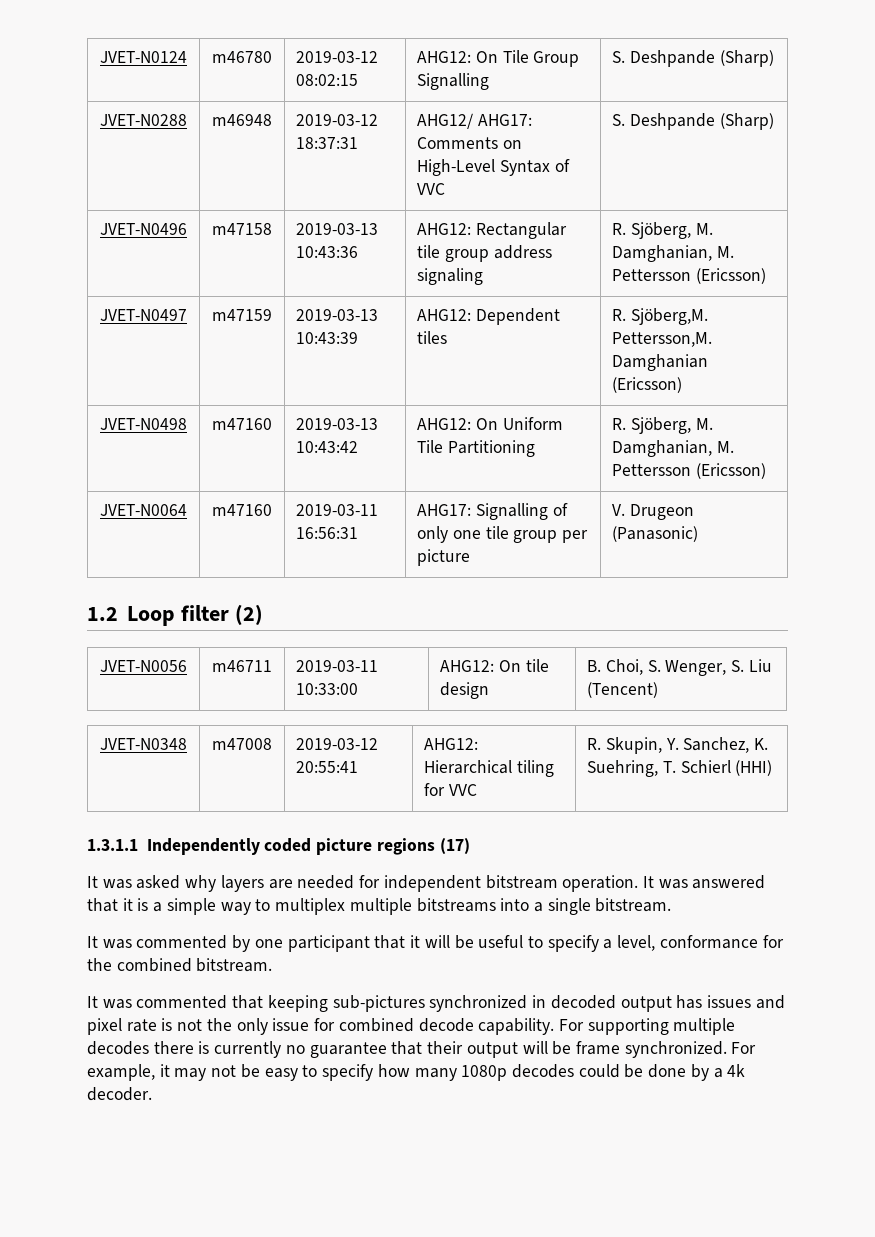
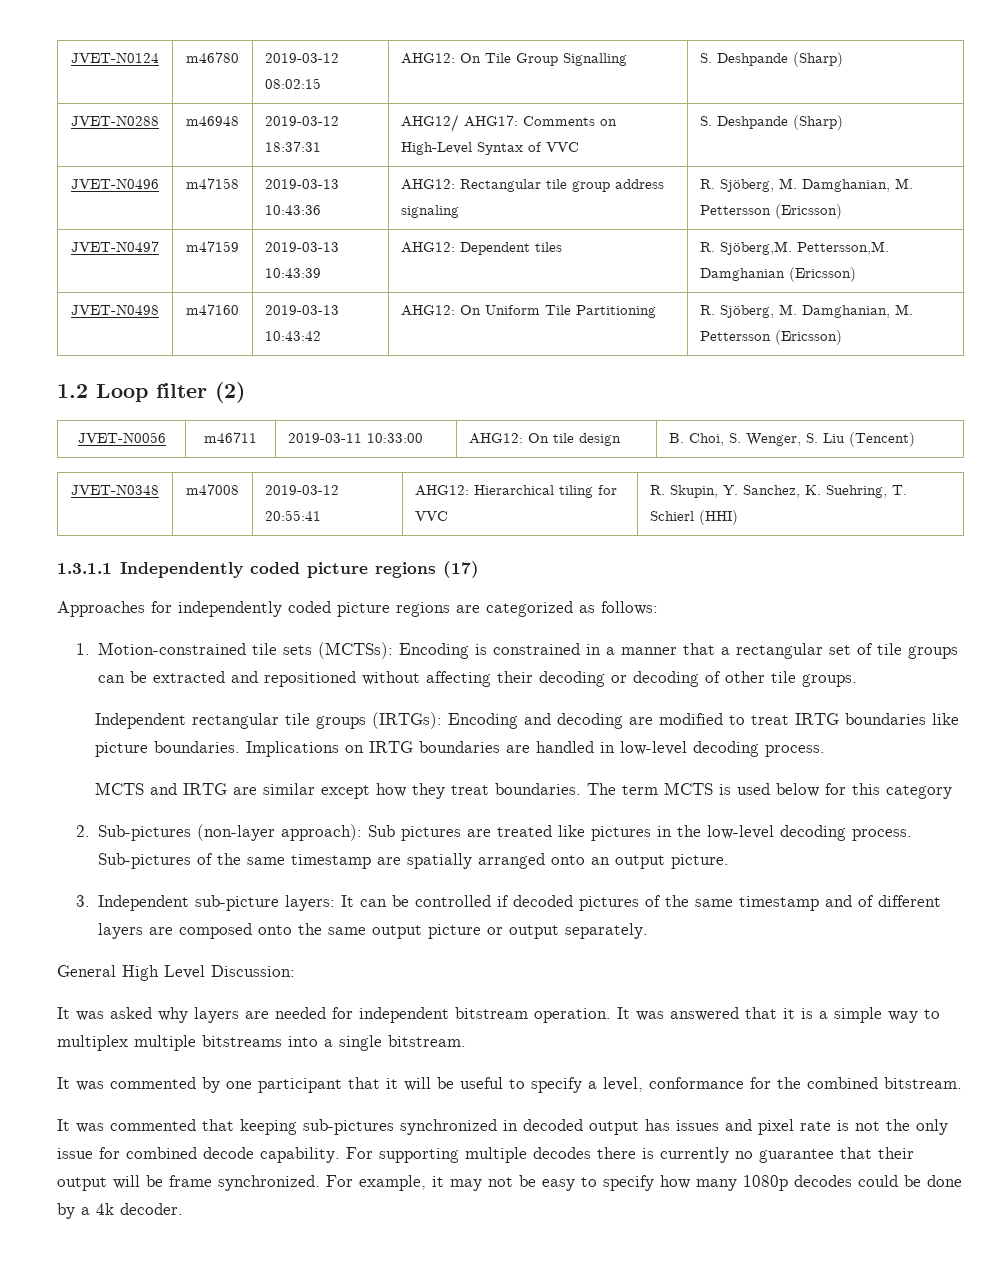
[100,504,187,516] [212,504,272,516] [296,504,379,516] [296,527,359,539] [417,503,568,520] [417,526,588,543] [417,549,471,566] [612,504,694,520] [612,526,699,542] // JVET-N0064 | m47160 | 2019-03-11 16:56:31 | AHG17: Signalling of only one tile group per picture | V. Drugeon (Panasonic) -> (843, 337) none
(470, 846) none -> [57,601,658,617] [75,642,959,659] [98,671,858,687] [94,712,959,729] [94,741,825,757] [94,782,952,799] [75,824,913,841] [98,853,730,869] [75,895,942,911] [98,923,649,939] [57,965,295,981] // Approaches for independently coded picture regions are categorized as follows: // 1. Motion-constrained tile sets (MCTSs): Encoding is constrained in a manner that a rectangular set of tile groups can be extracted and repositioned without affecting their decoding or decoding of other tile groups. // Independent rectangular tile groups (IRTGs): Encoding and decoding are modified to treat IRTG boundaries like picture boundaries. Implications on IRTG boundaries are handled in low-level decoding process. // MCTS and IRTG are similar except how they treat boundaries. The term MCTS is used below for this category // 2. Sub-pictures (non-layer approach): Sub pictures are treated like pictures in the low-level decoding process. Sub-pictures of the same timestamp are spatially arranged onto an output picture. // 3. Independent sub-picture layers: It can be controlled if decoded pictures of the same timestamp and of different layers are composed onto the same output picture or output separately. // General High Level Discussion:

